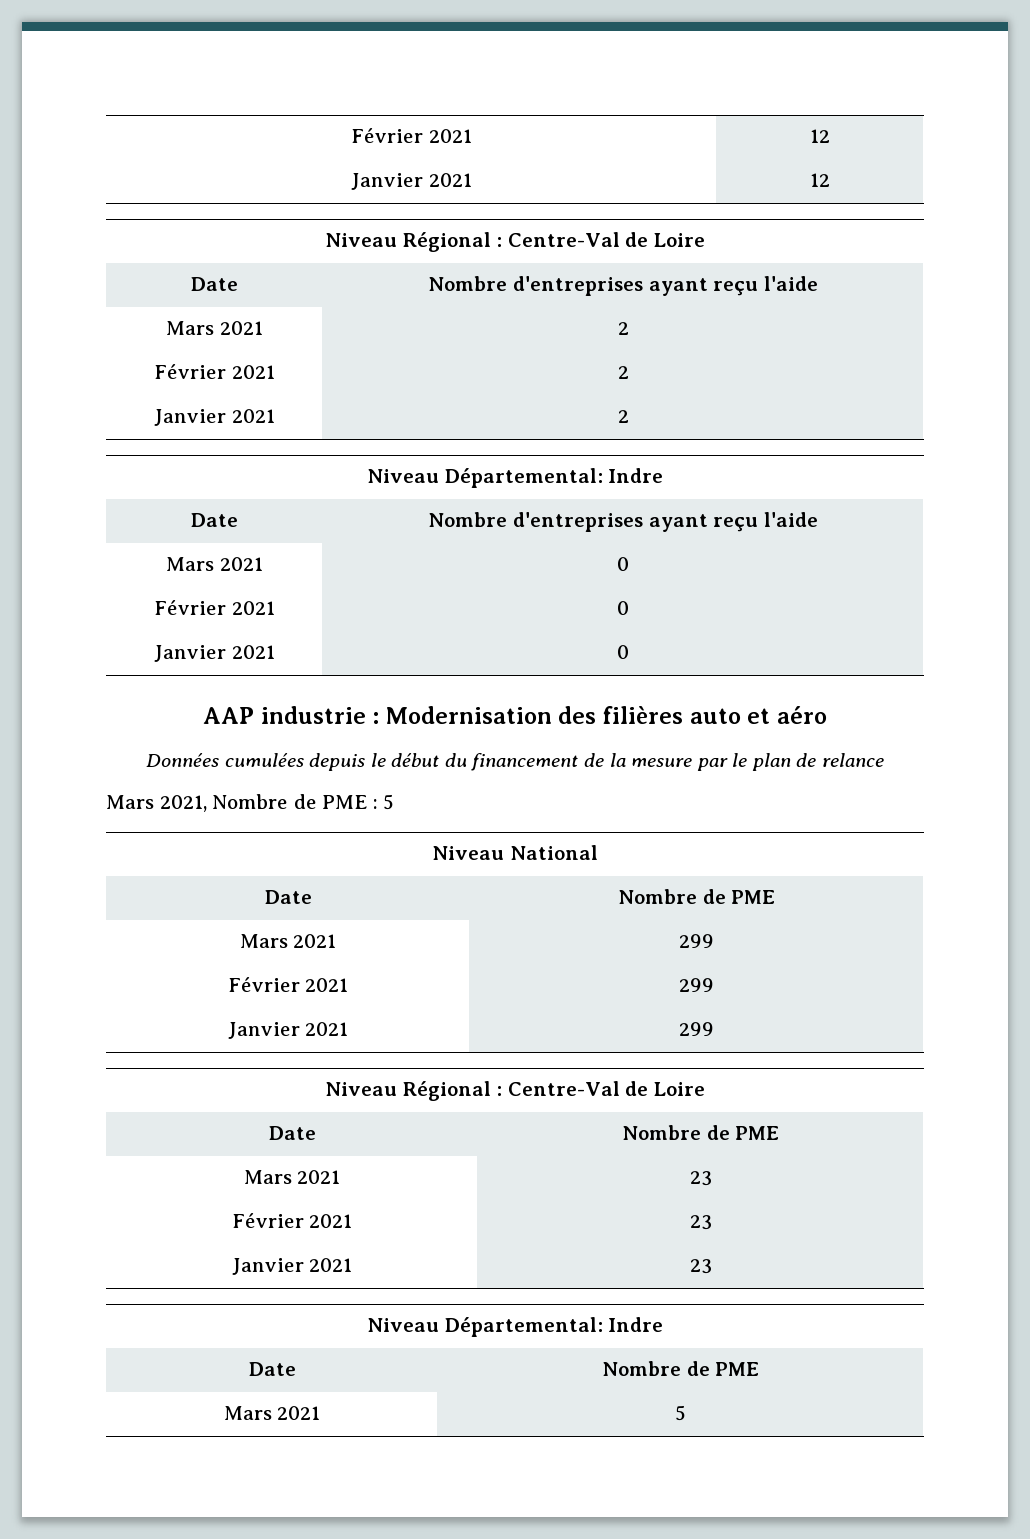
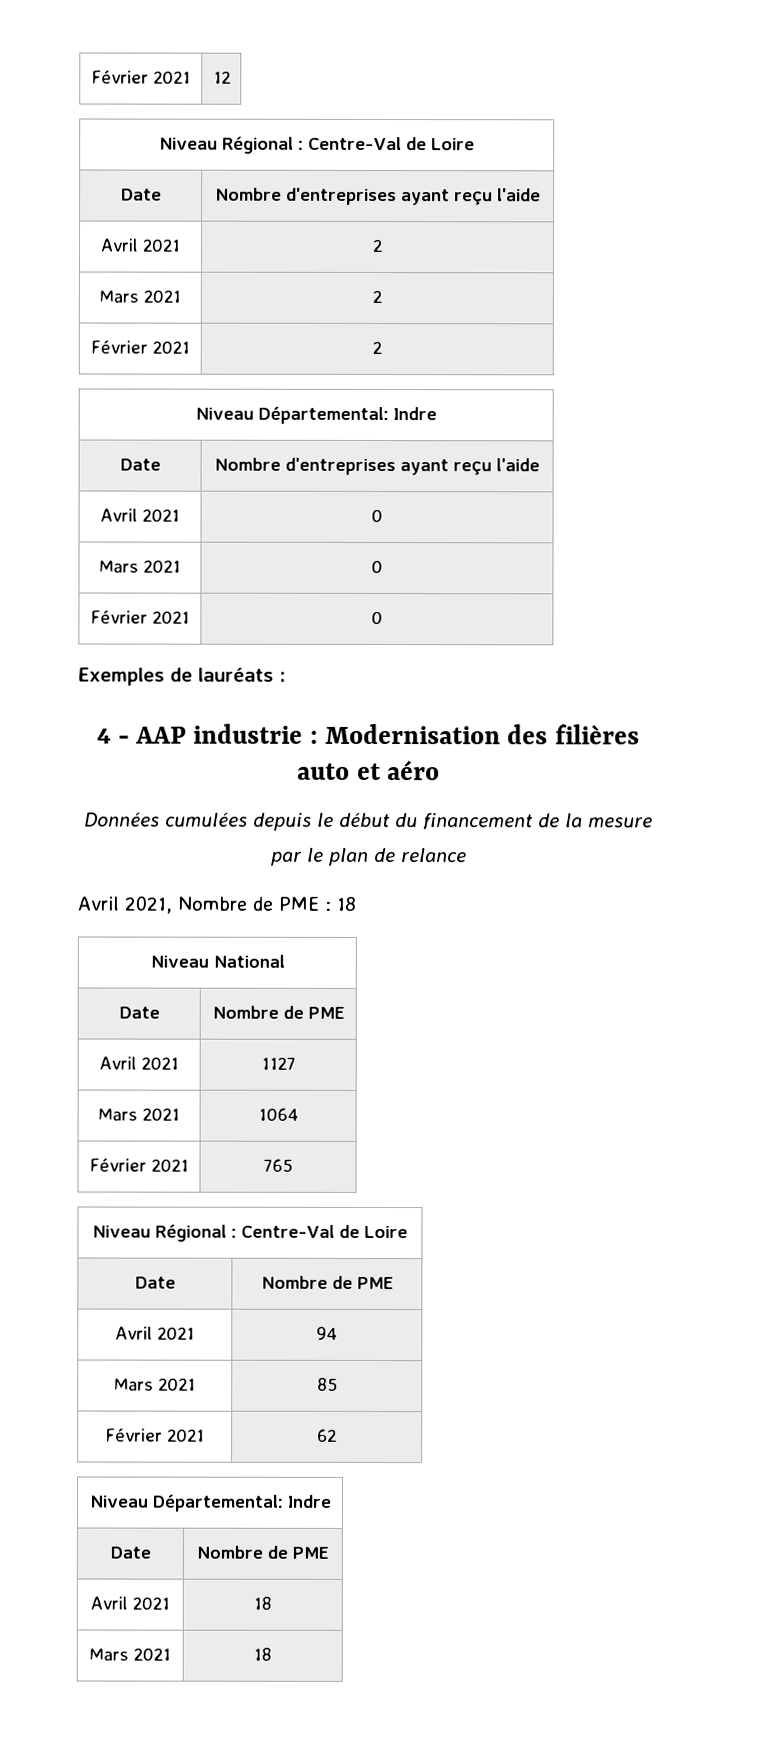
[351,173,472,190] [809,173,830,187] // Janvier 2021 | 12 -> (231, 77) none
(818, 283) none -> [100,238,180,252] [372,238,382,252] // Avril 2021 | 2
[154,409,275,426] [617,410,629,423] // Janvier 2021 | 2 -> (382, 347) none
(818, 519) none -> [100,508,180,522] [371,508,383,522] // Avril 2021 | 0
[154,645,275,662] [617,645,629,659] // Janvier 2021 | 0 // -> [78,667,286,686] [97,728,130,744] // Exemples de lauréats : // 4 -
[106,795,154,809] Mars -> [77,896,119,911] Avril
[383,794,395,810] 5 -> [336,896,356,911] 18
[239,934,337,948] [678,934,714,948] [227,977,349,992] [678,978,714,992] [227,1022,349,1039] [678,1022,714,1036] // Mars 2021 | 299 // Février 2021 | 299 // Janvier 2021 | 299 -> [99,1056,179,1070] [260,1056,296,1070] [98,1107,180,1121] [257,1107,299,1121] [89,1158,189,1172] [263,1158,293,1172] // Avril 2021 | 1127 // Mars 2021 | 1064 // Février 2021 | 765
[243,1170,341,1184] [689,1171,712,1186] [231,1213,353,1228] [689,1215,712,1230] [231,1258,353,1275] [689,1259,712,1274] // Mars 2021 | 23 // Février 2021 | 23 // Janvier 2021 | 23 -> [115,1326,195,1340] [316,1326,338,1340] [114,1377,196,1391] [316,1377,338,1391] [105,1428,205,1442] [317,1428,337,1442] // Avril 2021 | 94 // Mars 2021 | 85 // Février 2021 | 62
[223,1406,321,1420] [674,1405,686,1421] // Mars 2021 | 5 -> [90,1596,170,1610] [252,1596,272,1610] [89,1647,171,1661] [252,1647,272,1661] // Avril 2021 | 18 // Mars 2021 | 18

